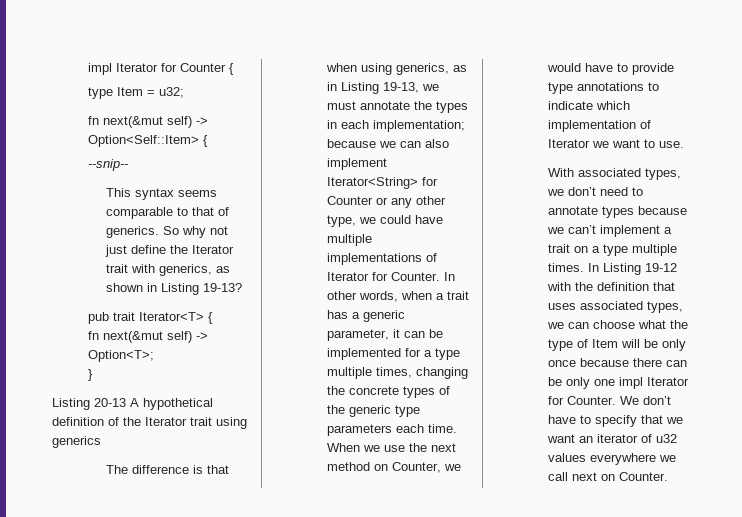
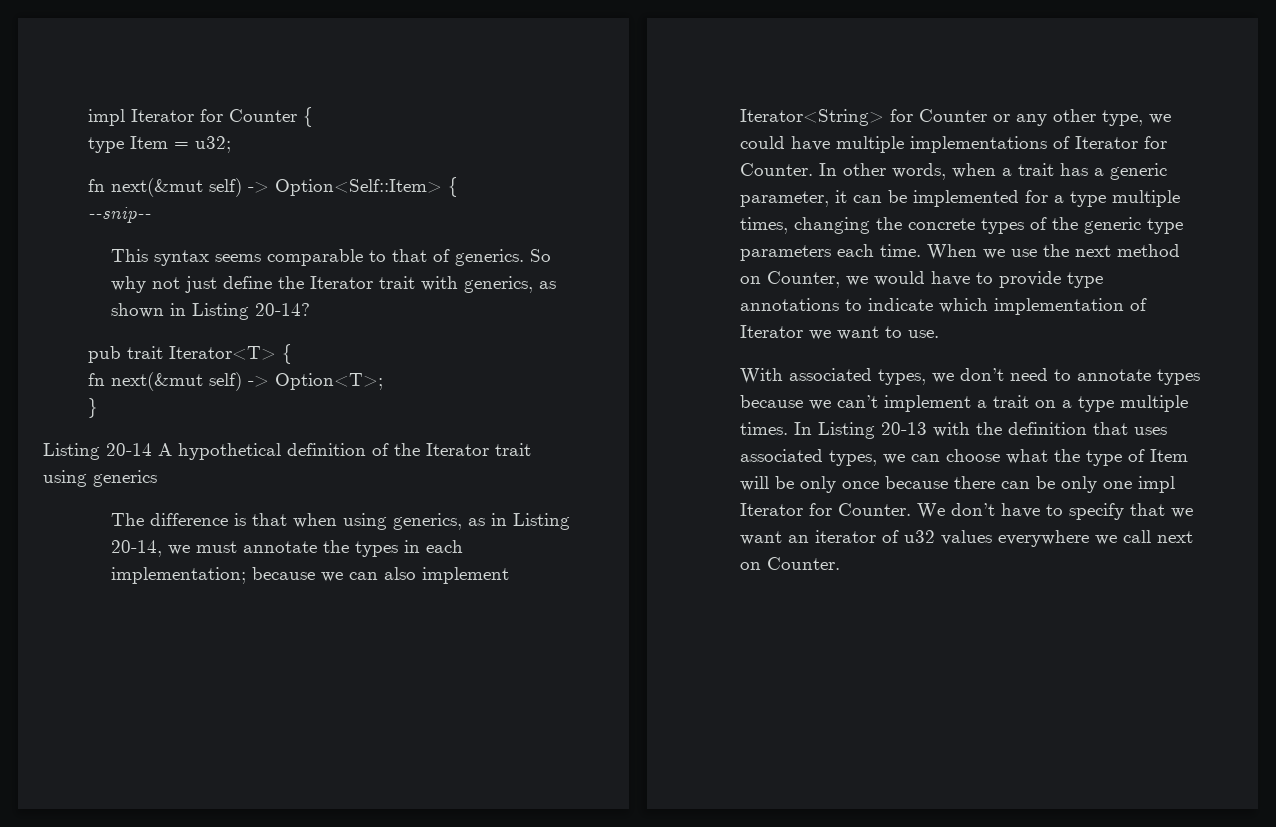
[202,283,242,292] 19-13? -> [254,303,310,316] 20-14?
[94,398,126,407] 20-13 -> [106,443,152,456] 20-14
[382,82,419,93] 19-13, -> [110,540,162,557] 20-14,
[644,263,677,272] 19-12 -> [880,422,927,435] 20-13

